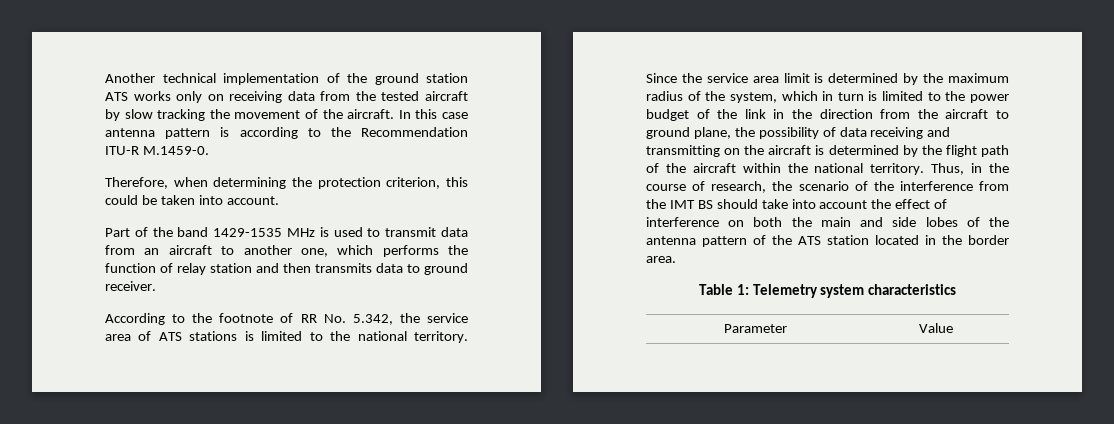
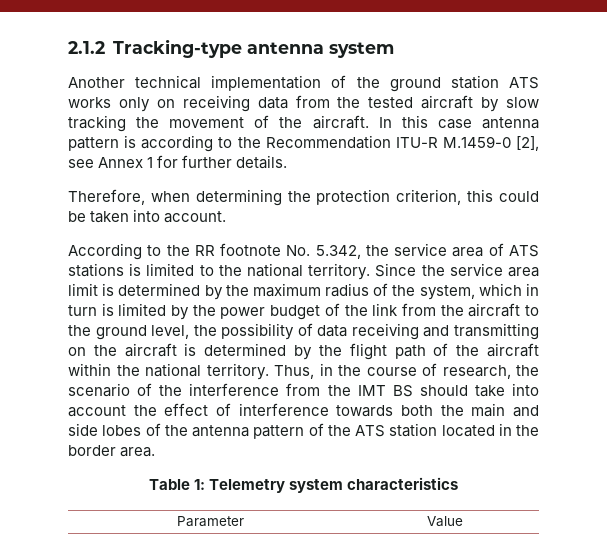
(105, 78) none -> [68,39,394,58] 2.1.2 Tracking-type antenna system //
[142,146,209,155] M.1459-0. -> [442,136,539,151] [68,155,288,169] M.1459-0 [2], see Annex 1 for further details.
[105,227,469,237] [105,245,468,257] [105,263,468,275] [105,281,156,291] // Part of the band 1429-1535 MHz is used to transmit data from an aircraft to another one, which performs the function of relay station and then transmits data to ground receiver. -> (227, 217) none
[219,313,317,323] footnote of RR -> [194,243,282,256] RR footnote
[927,92,941,101] to -> [171,305,190,320] by
[773,109,873,119] in the direction -> (399, 309) none
[646,127,731,139] ground plane, -> [68,325,190,340] the ground level,
[728,220,745,227] on -> [336,405,394,417] towards

